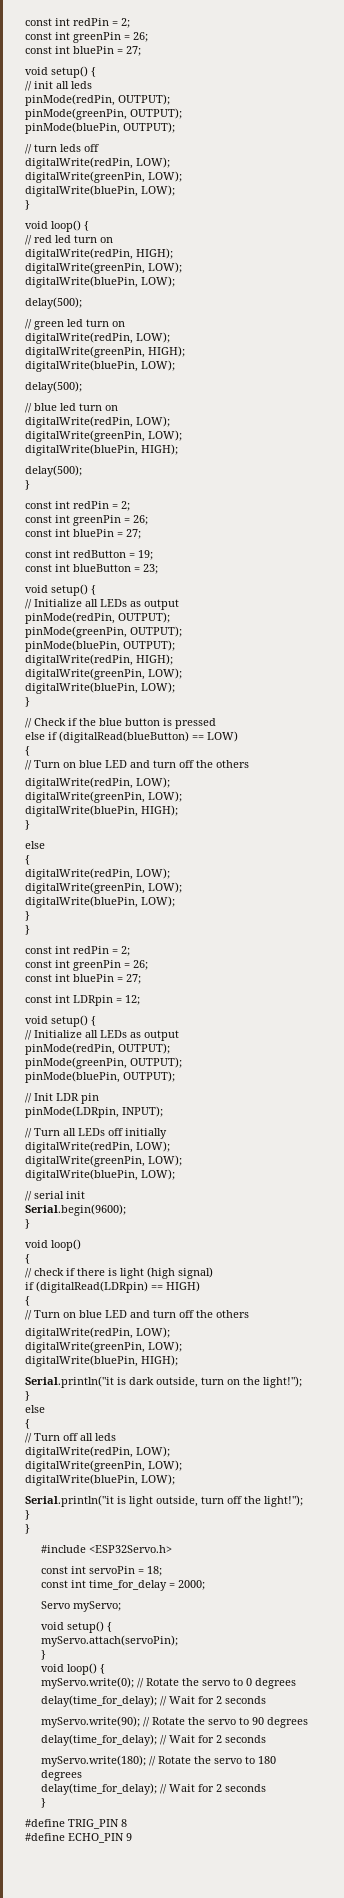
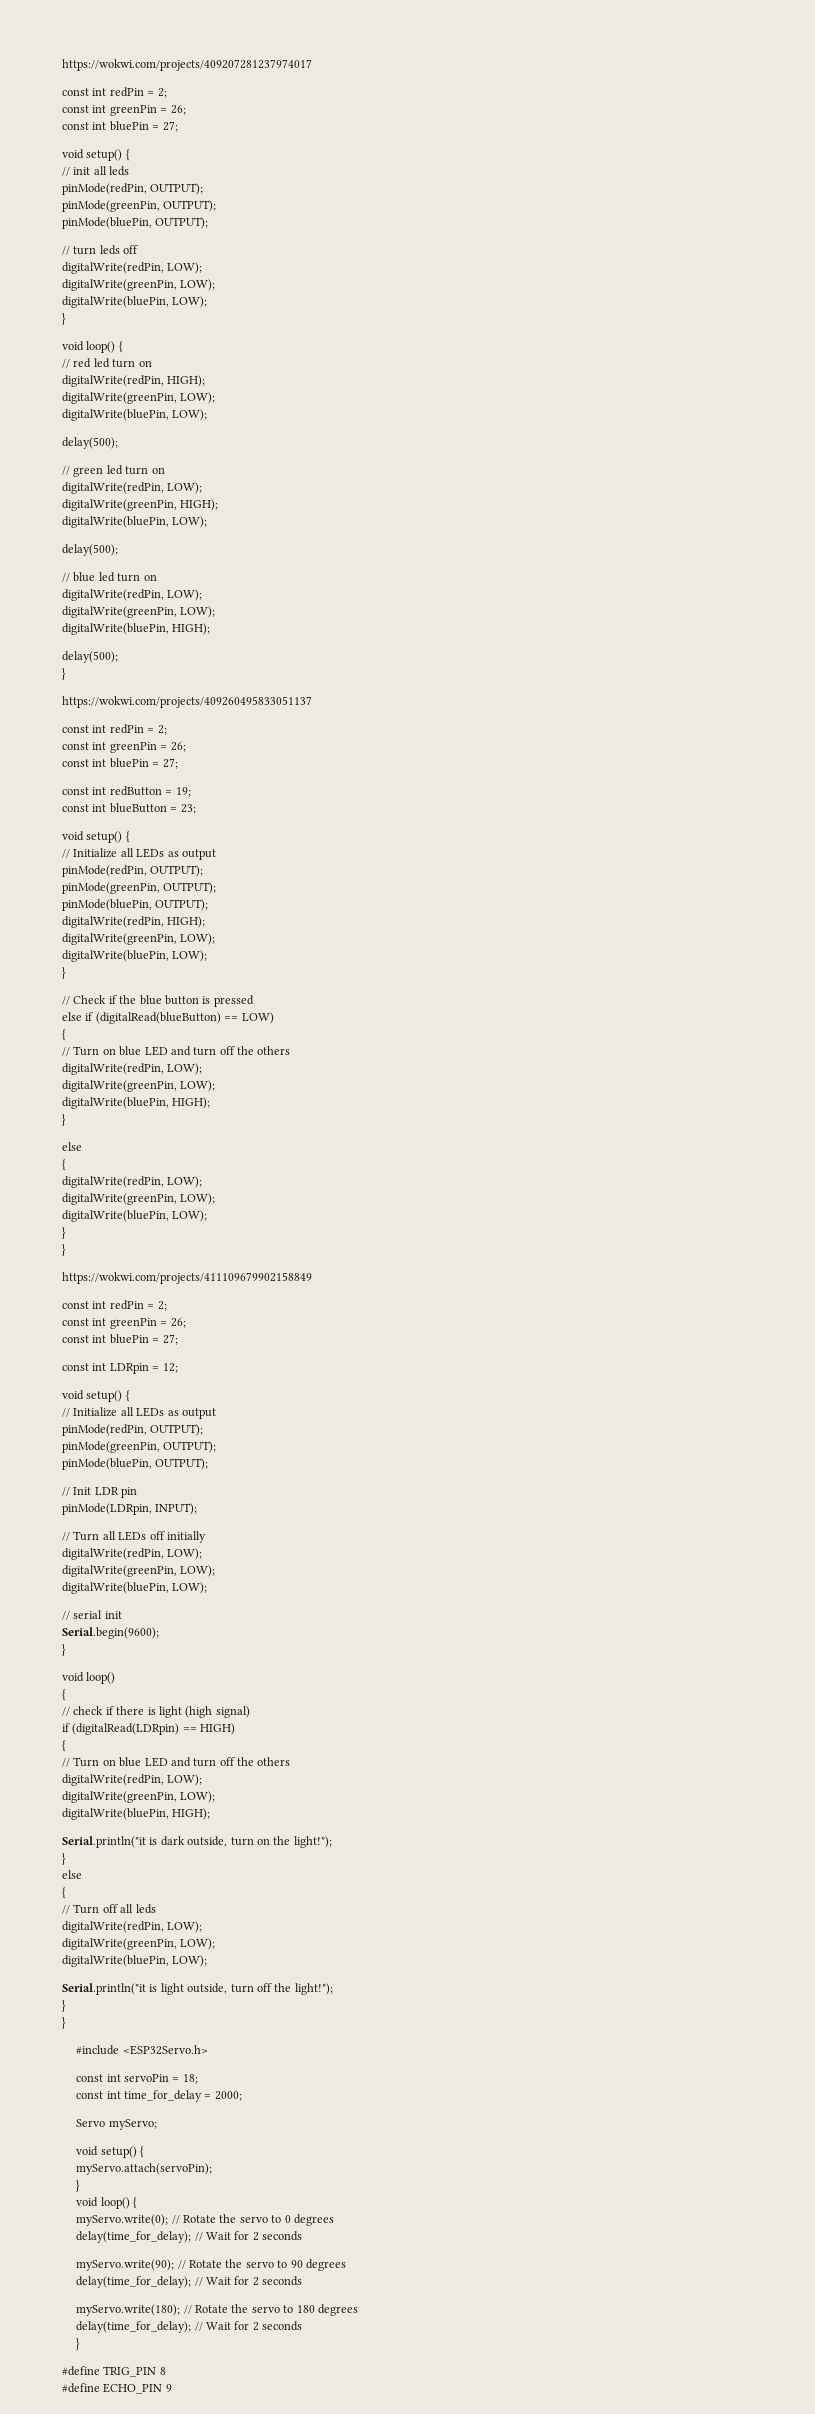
(25, 22) none -> [62,59,312,71] https://wokwi.com/projects/409207281237974017 //
(30, 485) none -> [62,696,312,708] // https://wokwi.com/projects/409260495833051137
(30, 930) none -> [62,1272,312,1284] // https://wokwi.com/projects/411109679902158849

